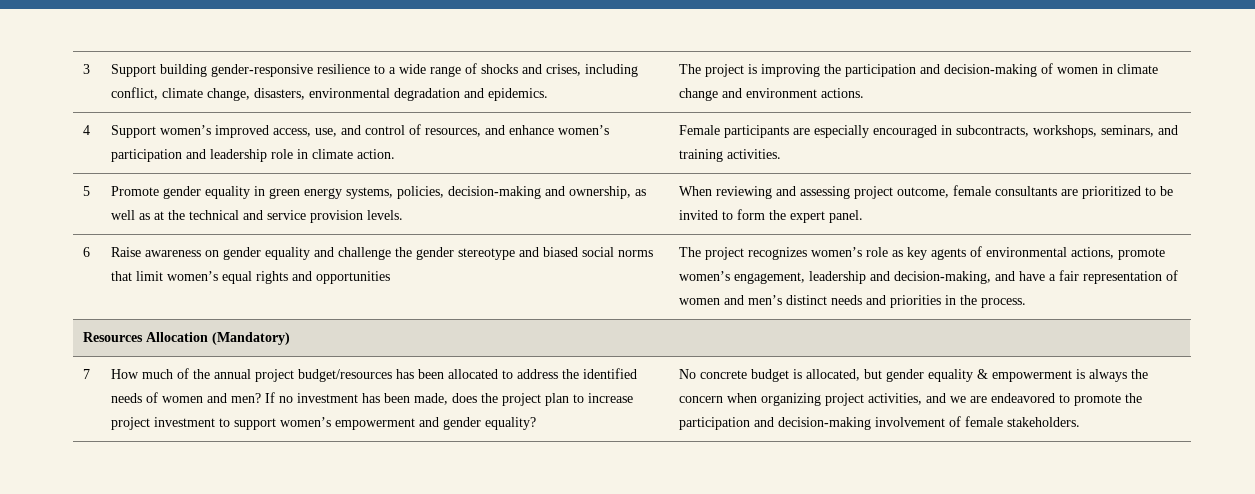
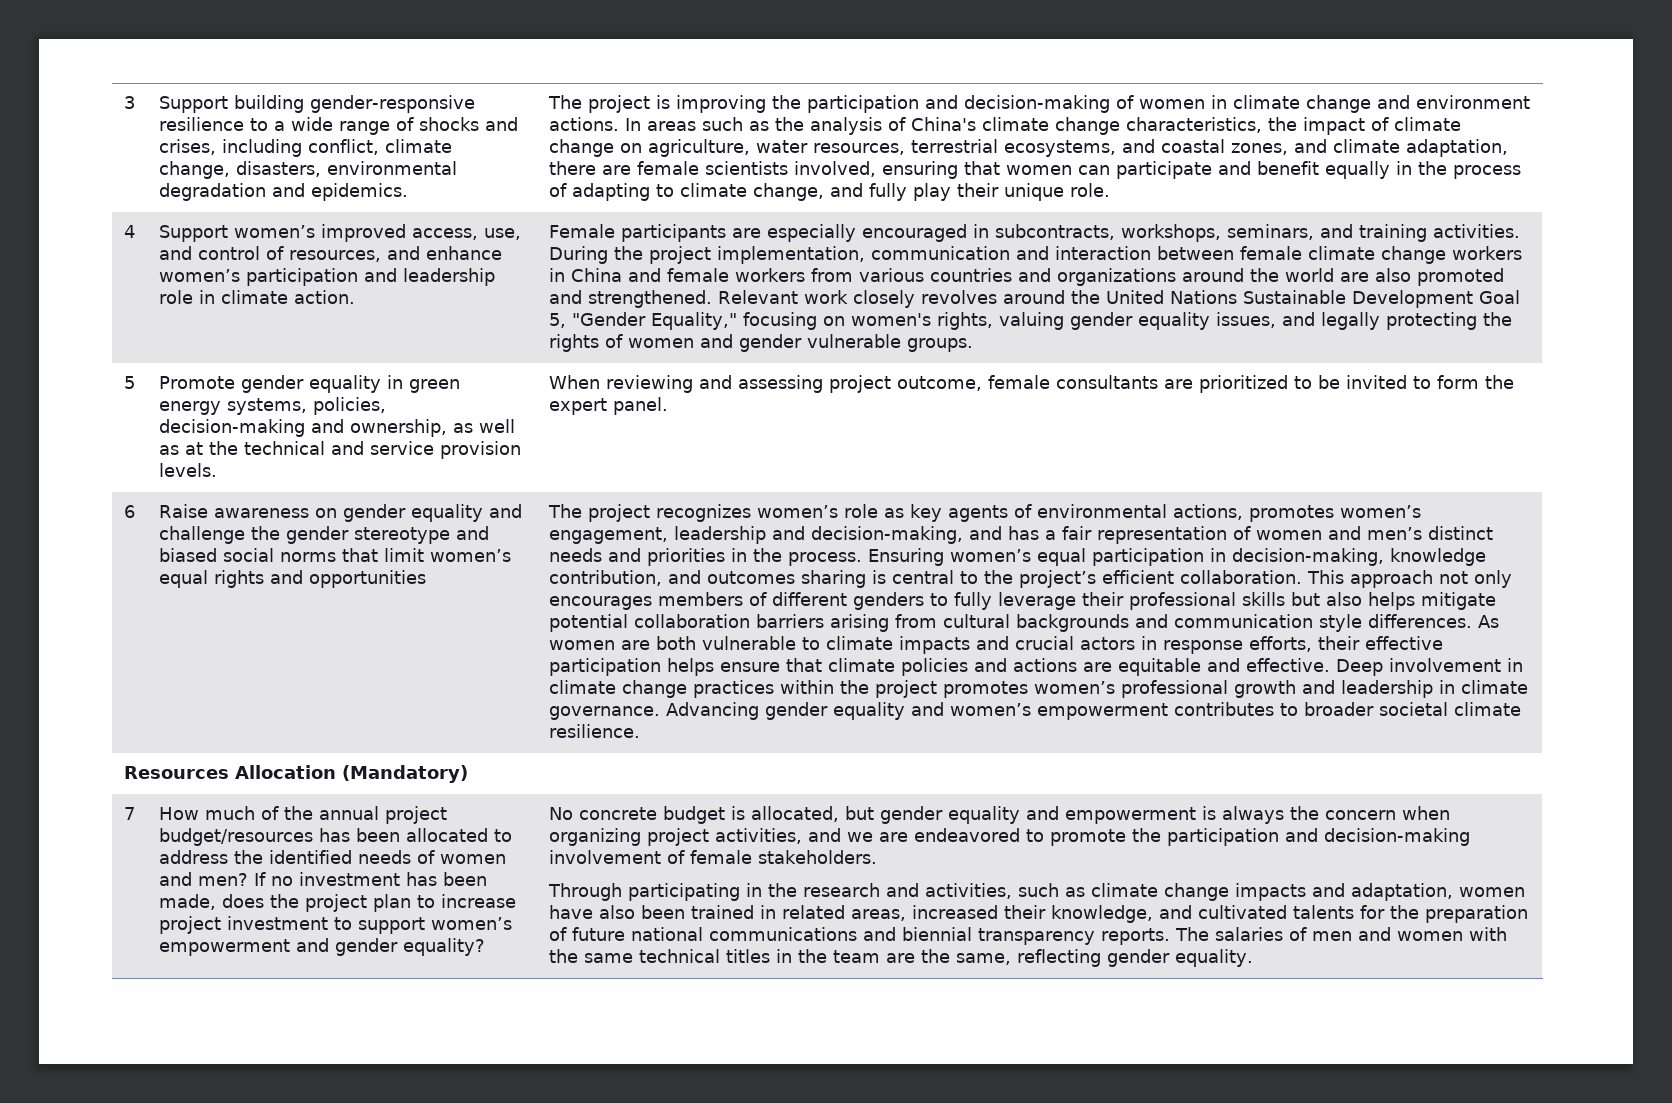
(865, 93) none -> [624,117,1461,135] [548,139,1508,157] [548,161,1521,179] [548,183,1110,201] In areas such as the analysis of China's climate change characteristics, the impact of climate change on agriculture, water resources, terrestrial ecosystems, and coastal zones, and climate adaptation, there are female scientists involved, ensuring that women can participate and benefit equally in the process of adapting to climate change, and fully play their unique role.
(782, 154) none -> [548,246,1522,264] [548,268,1504,286] [548,290,1520,308] [548,312,1512,330] [548,334,973,352] During the project implementation, communication and interaction between female climate change workers in China and female workers from various countries and organizations around the world are also promoted and strengthened. Relevant work closely revolves around the United Nations Sustainable Development Goal 5, "Gender Equality," focusing on women's rights, valuing gender equality issues, and legally protecting the rights of women and gender vulnerable groups.
[1118,248,1166,260] promote -> [1248,505,1334,522] promotes
[1019,271,1046,281] have -> [1007,526,1039,540] has
(1027, 303) none -> [867,548,1486,566] [548,570,1512,588] [548,592,1496,610] [548,614,1499,632] [548,636,1443,654] [548,658,1523,676] [548,680,1528,698] [548,702,1521,720] [548,724,640,738] Ensuring women’s equal participation in decision-making, knowledge contribution, and outcomes sharing is central to the project’s efficient collaboration. This approach not only encourages members of different genders to fully leverage their professional skills but also helps mitigate potential collaboration barriers arising from cultural backgrounds and communication style differences. As women are both vulnerable to climate impacts and crucial actors in response efforts, their effective participation helps ensure that climate policies and actions are equitable and effective. Deep involvement in climate change practices within the project promotes women’s professional growth and leadership in climate governance. Advancing gender equality and women’s empowerment contributes to broader societal climate resilience.
[977,369,989,379] & -> [1025,806,1059,820] and
(1081, 422) none -> [547,883,1525,901] [548,905,1528,923] [548,927,1507,945] [548,949,1253,967] // Through participating in the research and activities, such as climate change impacts and adaptation, women have also been trained in related areas, increased their knowledge, and cultivated talents for the preparation of future national communications and biennial transparency reports. The salaries of men and women with the same technical titles in the team are the same, reflecting gender equality.

